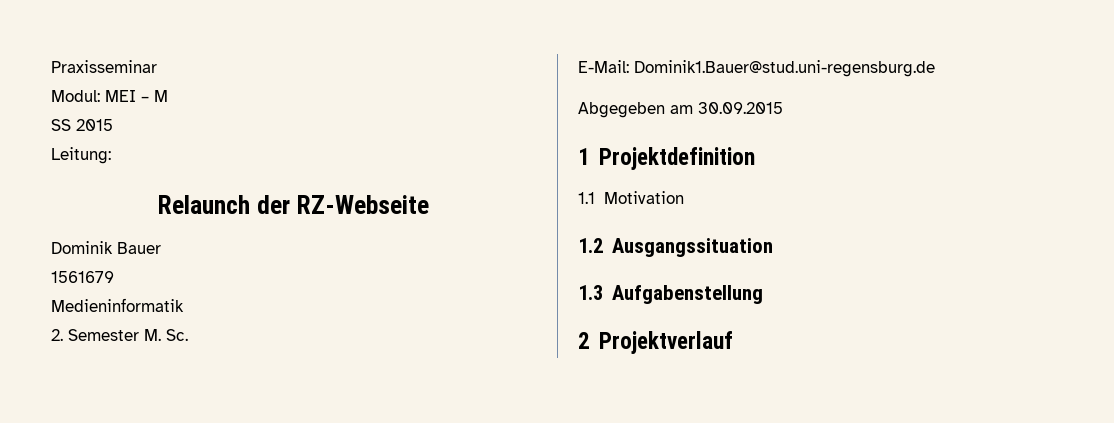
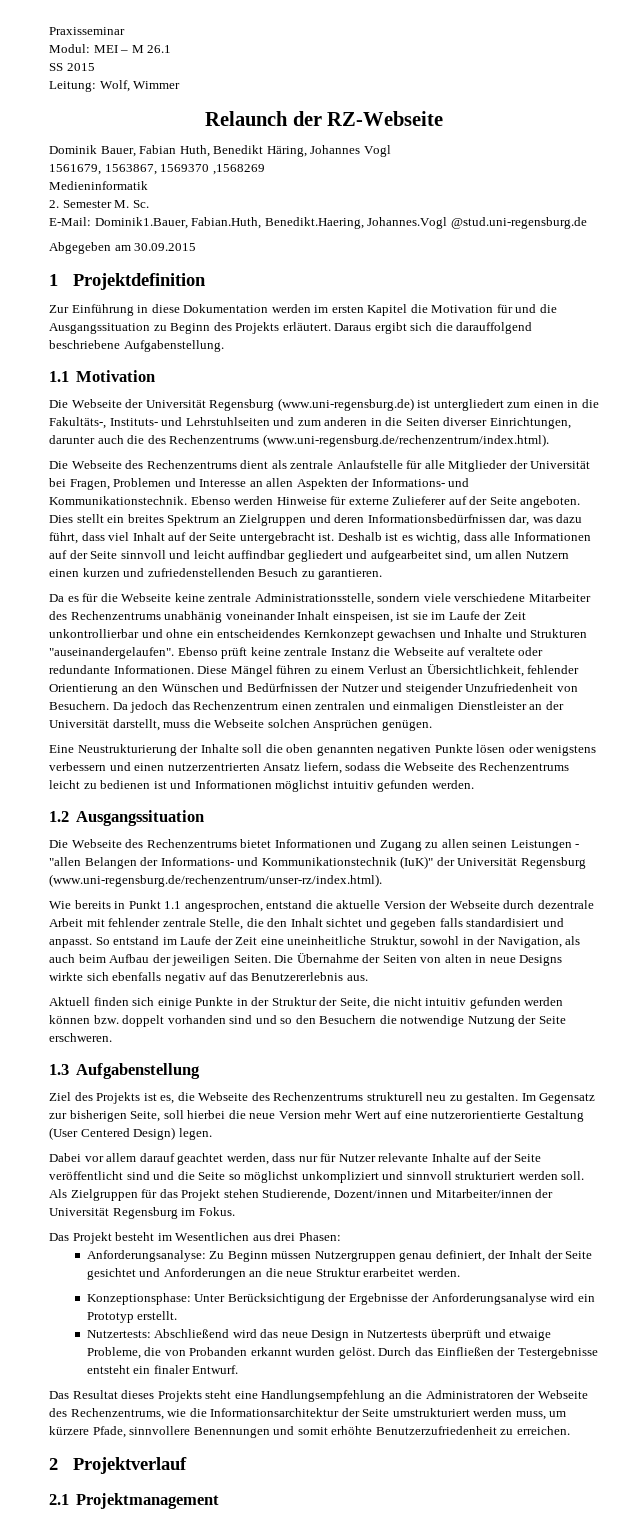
(168, 96) none -> [147,45,172,53] 26.1
(111, 155) none -> [99,80,181,92] Wolf, Wimmer
[117,242,161,254] [51,271,114,283] Bauer // 1561679 -> [100,145,391,157] [49,164,265,175] Bauer, Fabian Huth, Benedikt Häring, Johannes Vogl // 1561679, 1563867, 1569370 ,1568269
[634,60,935,77] Dominik1.Bauer@stud.uni-regensburg.de -> [94,217,587,229] Dominik1.Bauer, Fabian.Huth, Benedikt.Haering, Johannes.Vogl @stud.uni-regensburg.de
[578,191,684,204] [578,238,773,257] [578,285,763,304] 1.1 Motivation // 1.2 Ausgangssituation // 1.3 Aufgabenstellung -> [49,304,557,316] [49,322,533,334] [49,340,224,352] [49,370,155,382] [49,398,599,411] [49,417,571,429] [49,434,549,447] [49,460,591,472] [49,478,470,490] [49,496,581,508] [49,514,583,526] [49,532,591,544] [49,550,569,562] [49,568,383,580] [49,593,591,605] [49,611,526,623] [49,629,588,641] [49,647,544,659] [49,664,580,677] [49,683,578,695] [49,701,564,713] [49,719,432,731] [49,744,597,756] [49,762,570,774] [49,780,474,792] [49,810,204,826] [49,839,580,851] [49,856,586,869] [49,874,382,887] [49,900,594,912] [49,918,564,930] [49,936,581,948] [49,953,563,966] [49,972,368,984] [49,997,564,1009] [49,1015,566,1027] [49,1033,112,1042] [49,1063,200,1079] [49,1092,596,1104] [49,1110,584,1122] [49,1127,212,1140] [49,1153,542,1165] [49,1171,585,1183] [49,1189,554,1201] [49,1207,235,1219] [49,1232,341,1244] [86,1250,593,1262] [86,1268,460,1280] [86,1293,595,1305] [86,1311,178,1323] [86,1329,552,1341] [86,1347,598,1359] [86,1365,239,1374] [49,1390,588,1402] [49,1408,567,1420] [49,1426,570,1438] Zur Einführung in diese Dokumentation werden im ersten Kapitel die Motivation für und die Ausgangssituation zu Beginn des Projekts erläutert. Daraus ergibt sich die darauffolgend beschriebene Aufgabenstellung. // 1.1 Motivation // Die Webseite der Universität Regensburg (www.uni-regensburg.de) ist untergliedert zum einen in die Fakultäts-, Instituts- und Lehrstuhlseiten und zum anderen in die Seiten diverser Einrichtungen, darunter auch die des Rechenzentrums (www.uni-regensburg.de/rechenzentrum/index.html). // Die Webseite des Rechenzentrums dient als zentrale Anlaufstelle für alle Mitglieder der Universität bei Fragen, Problemen und Interesse an allen Aspekten der Informations- und Kommunikationstechnik. Ebenso werden Hinweise für externe Zulieferer auf der Seite angeboten. Dies stellt ein breites Spektrum an Zielgruppen und deren Informationsbedürfnissen dar, was dazu führt, dass viel Inhalt auf der Seite untergebracht ist. Deshalb ist es wichtig, dass alle Informationen auf der Seite sinnvoll und leicht auffindbar gegliedert und aufgearbeitet sind, um allen Nutzern einen kurzen und zufriedenstellenden Besuch zu garantieren. // Da es für die Webseite keine zentrale Administrationsstelle, sondern viele verschiedene Mitarbeiter des Rechenzentrums unabhänig voneinander Inhalt einspeisen, ist sie im Laufe der Zeit unkontrollierbar und ohne ein entscheidendes Kernkonzept gewachsen und Inhalte und Strukturen "auseinandergelaufen". Ebenso prüft keine zentrale Instanz die Webseite auf veraltete oder redundante Informationen. Diese Mängel führen zu einem Verlust an Übersichtlichkeit, fehlender Orientierung an den Wünschen und Bedürfnissen der Nutzer und steigender Unzufriedenheit von Besuchern. Da jedoch das Rechenzentrum einen zentralen und einmaligen Dienstleister an der Universität darstellt, muss die Webseite solchen Ansprüchen genügen. // Eine Neustrukturierung der Inhalte soll die oben genannten negativen Punkte lösen oder wenigstens verbessern und einen nutzerzentrierten Ansatz liefern, sodass die Webseite des Rechenzentrums leicht zu bedienen ist und Informationen möglichst intuitiv gefunden werden. // 1.2 Ausgangssituation // Die Webseite des Rechenzentrums bietet Informationen und Zugang zu allen seinen Leistungen - "allen Belangen der Informations- und Kommunikationstechnik (IuK)" der Universität Regensburg (www.uni-regensburg.de/rechenzentrum/unser-rz/index.html). // Wie bereits in Punkt 1.1 angesprochen, entstand die aktuelle Version der Webseite durch dezentrale Arbeit mit fehlender zentrale Stelle, die den Inhalt sichtet und gegeben falls standardisiert und anpasst. So entstand im Laufe der Zeit eine uneinheitliche Struktur, sowohl in der Navigation, als auch beim Aufbau der jeweiligen Seiten. Die Übernahme der Seiten von alten in neue Designs wirkte sich ebenfalls negativ auf das Benutzererlebnis aus. // Aktuell finden sich einige Punkte in der Struktur der Seite, die nicht intuitiv gefunden werden können bzw. doppelt vorhanden sind und so den Besuchern die notwendige Nutzung der Seite erschweren. // 1.3 Aufgabenstellung // Ziel des Projekts ist es, die Webseite des Rechenzentrums strukturell neu zu gestalten. Im Gegensatz zur bisherigen Seite, soll hierbei die neue Version mehr Wert auf eine nutzerorientierte Gestaltung (User Centered Design) legen. // Dabei vor allem darauf geachtet werden, dass nur für Nutzer relevante Inhalte auf der Seite veröffentlicht sind und die Seite so möglichst unkompliziert und sinnvoll strukturiert werden soll. Als Zielgruppen für das Projekt stehen Studierende, Dozent/innen und Mitarbeiter/innen der Universität Regensburg im Fokus. // Das Projekt besteht im Wesentlichen aus drei Phasen: // Anforderungsanalyse: Zu Beginn müssen Nutzergruppen genau definiert, der Inhalt der Seite gesichtet und Anforderungen an die neue Struktur erarbeitet werden. // Konzeptionsphase: Unter Berücksichtigung der Ergebnisse der Anforderungsanalyse wird ein Prototyp erstellt. // Nutzertests: Abschließend wird das neue Design in Nutzertests überprüft und etwaige Probleme, die von Probanden erkannt wurden gelöst. Durch das Einfließen der Testergebnisse entsteht ein finaler Entwurf. // Das Resultat dieses Projekts steht eine Handlungsempfehlung an die Administratoren der Webseite des Rechenzentrums, wie die Informationsarchitektur der Seite umstrukturiert werden muss, um kürzere Pfade, sinnvollere Benennungen und somit erhöhte Benutzerzufriedenheit zu erreichen.
(733, 342) none -> [49,1493,219,1509] // 2.1 Projektmanagement

